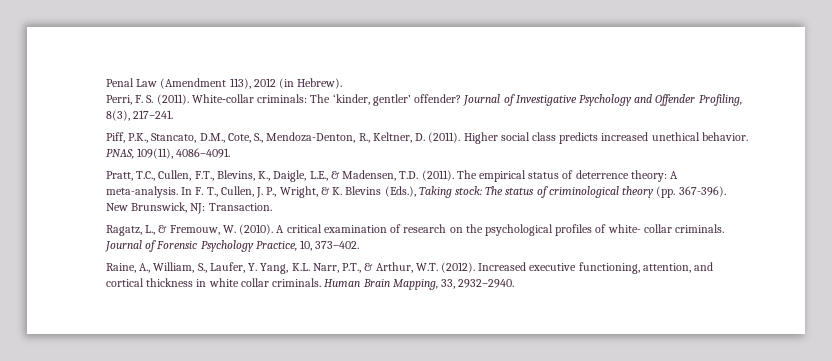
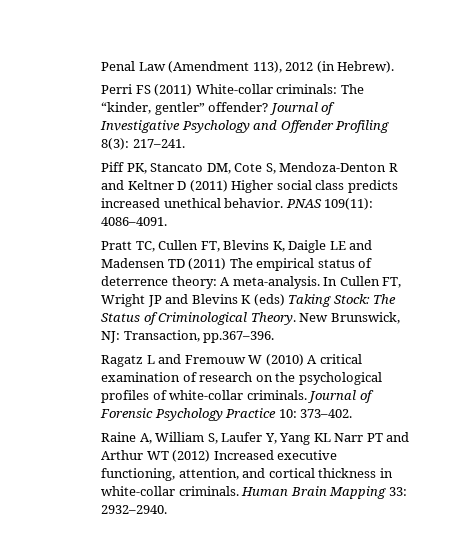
[105,94,189,105] Perri, F. S. (2011). -> [101,84,193,96] Perri FS (2011)
[332,94,411,106] ‘kinder, gentler’ -> [101,102,205,115] “kinder, gentler”
[698,94,742,106] [105,110,130,121] Profiling, 8(3), -> [335,120,390,133] [101,138,130,150] Profiling 8(3):
[105,132,461,143] Piff, P.K., Stancato, D.M., Cote, S., Mendoza-Denton, R., Keltner, D. (2011). -> [101,162,398,174] [101,180,228,192] Piff PK, Stancato DM, Cote S, Mendoza-Denton R and Keltner D (2011)
[105,148,174,159] PNAS, 109(11), -> [285,198,374,210] PNAS 109(11):
[105,170,454,182] Pratt, T.C., Cullen, F.T., Blevins, K., Daigle, L.E., & Madensen, T.D. (2011). -> [101,240,373,253] [101,258,227,270] Pratt TC, Cullen FT, Blevins K, Daigle LE and Madensen TD (2011)
[195,186,726,198] [105,202,272,214] [105,224,274,236] F. T., Cullen, J. P., Wright, & K. Blevins (Eds.), Taking stock: The status of criminological theory (pp. 367-396). New Brunswick, NJ: Transaction. // Ragatz, L., & Fremouw, W. (2010). -> [339,276,402,288] [101,294,397,307] [101,312,400,325] [101,330,275,343] [101,354,304,367] Cullen FT, Wright JP and Blevins K (eds) Taking Stock: The Status of Criminological Theory. New Brunswick, NJ: Transaction, pp.367–396. // Ragatz L and Fremouw W (2010)
[607,224,672,233] white- collar -> [169,390,244,400] white-collar
[255,240,313,251] Practice, 10, -> [225,408,297,418] Practice 10:
[105,262,475,274] Raine, A., William, S., Laufer, Y. Yang, K.L. Narr, P.T., & Arthur, W.T. (2012). -> [101,432,410,445] [101,450,211,462] Raine A, William S, Laufer Y, Yang KL Narr PT and Arthur WT (2012)
[208,278,269,287] white collar -> [101,486,176,496] white-collar
[392,279,456,290] Mapping, 33, -> [329,486,407,499] Mapping 33:

